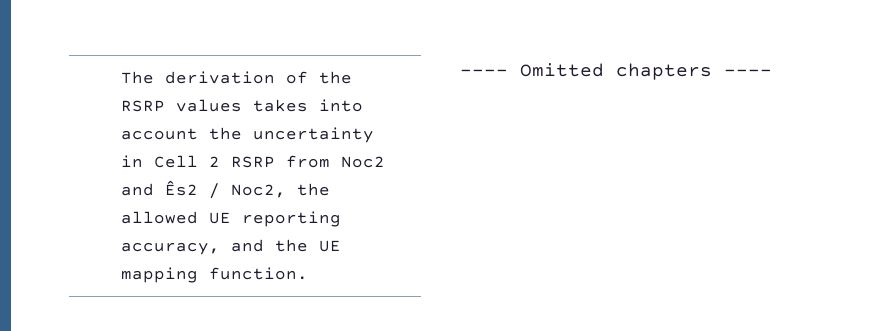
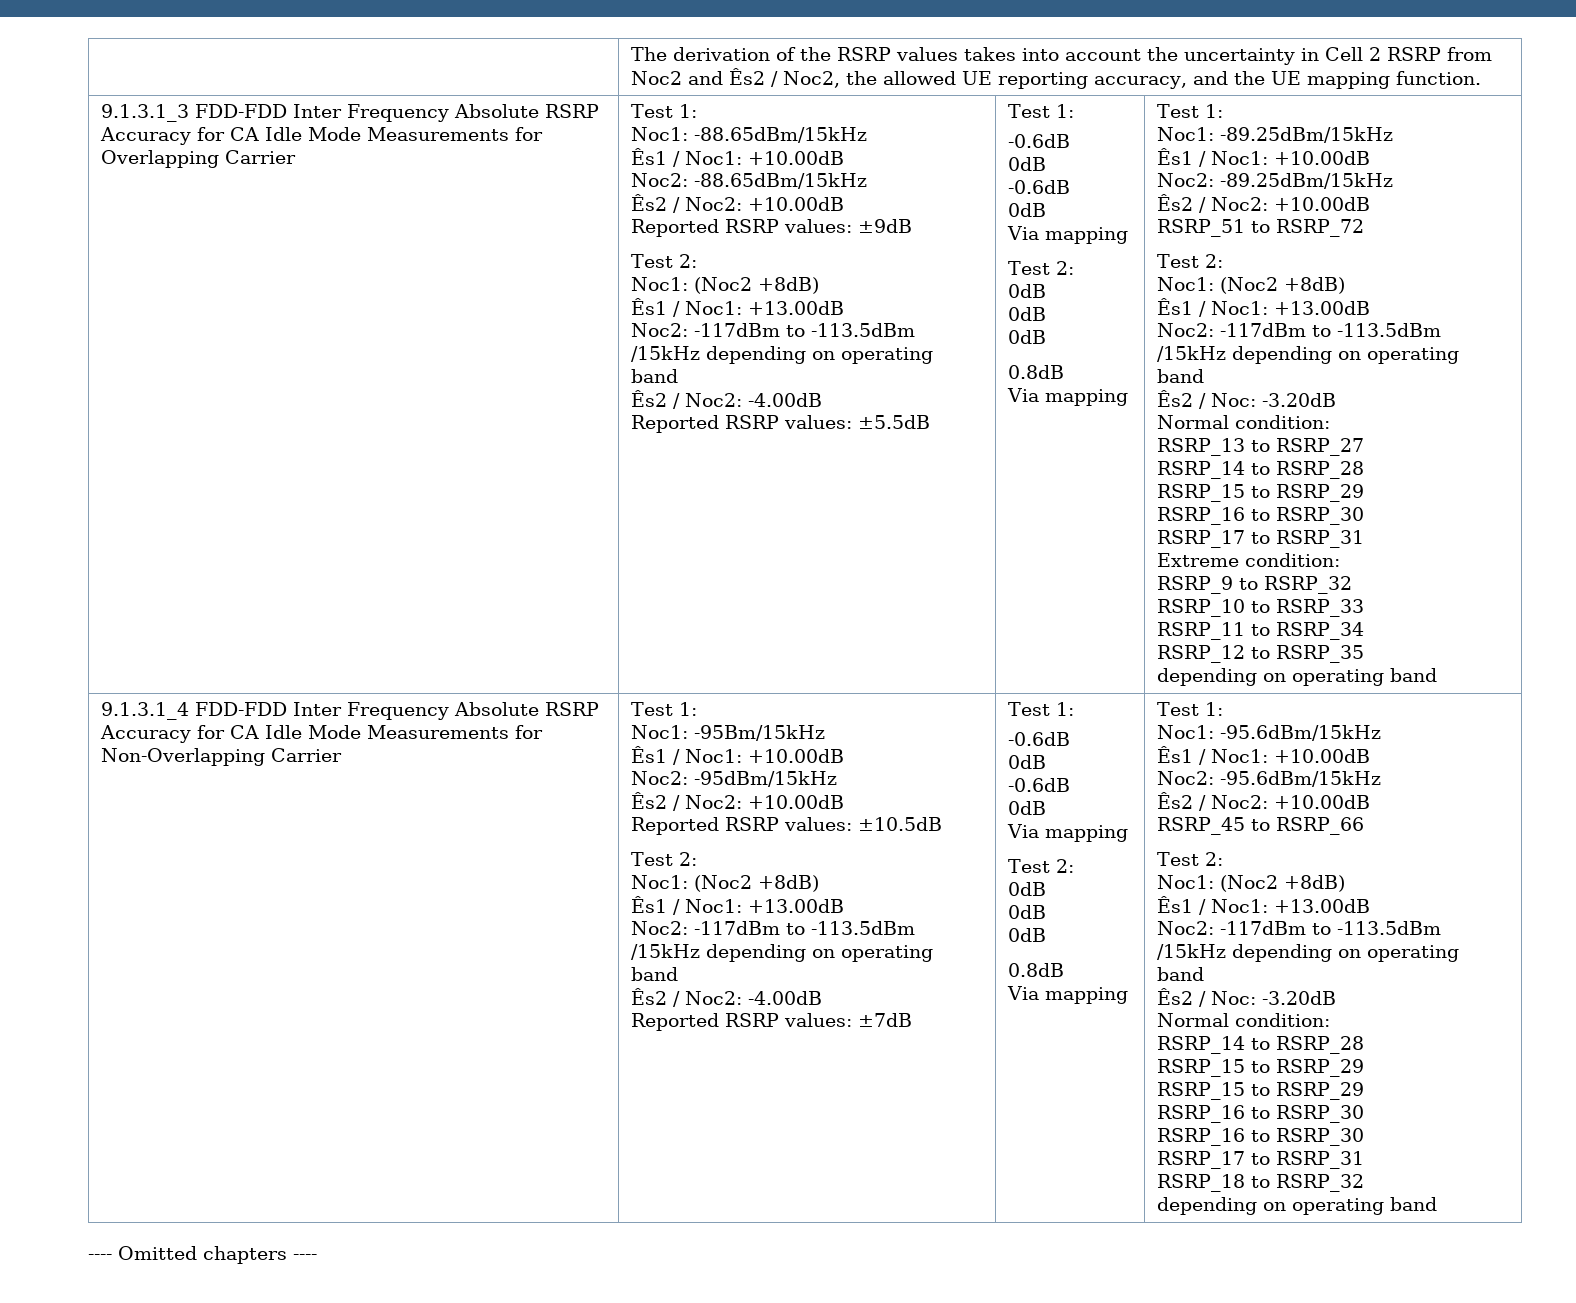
(309, 273) none -> [100,104,599,122] [99,127,543,145] [100,150,296,168] [630,104,697,118] [630,127,867,143] [630,148,844,167] [630,173,867,189] [630,194,844,213] [630,219,912,237] [630,254,697,268] [630,277,819,294] [630,298,844,317] [630,323,915,337] [630,346,933,364] [630,369,678,383] [630,390,822,409] [630,415,930,433] [1007,104,1074,118] [1007,134,1070,148] [1007,157,1046,171] [1007,180,1070,194] [1007,203,1046,217] [1006,226,1128,244] [1007,261,1074,275] [1007,284,1046,298] [1007,307,1046,321] [1007,330,1046,344] [1007,365,1064,379] [1006,388,1128,406] [1156,104,1223,118] [1156,127,1393,143] [1156,148,1370,167] [1156,173,1393,189] [1156,194,1370,213] [1156,219,1364,237] [1156,254,1223,268] [1156,277,1345,294] [1156,298,1370,317] [1156,323,1441,337] [1156,346,1459,364] [1156,369,1204,383] [1156,390,1336,409] [1156,415,1330,429] [1156,438,1364,456] [1156,461,1364,479] [1156,484,1364,502] [1156,507,1364,525] [1156,530,1364,548] [1156,553,1340,567] [1156,576,1352,594] [1156,599,1364,617] [1156,622,1364,640] [1156,645,1364,663] [1156,668,1437,686] [100,702,599,720] [99,725,543,743] [100,748,342,766] [630,702,697,716] [630,725,825,741] [630,746,844,765] [630,771,837,787] [630,792,844,811] [630,817,942,835] [630,852,697,866] [630,875,819,892] [630,896,844,915] [630,921,915,935] [630,944,933,962] [630,967,678,981] [630,988,822,1007] [630,1013,912,1031] [1007,702,1074,716] [1007,732,1070,746] [1007,755,1046,769] [1007,778,1070,792] [1007,801,1046,815] [1006,824,1128,842] [1007,859,1074,873] [1007,882,1046,896] [1007,905,1046,919] [1007,928,1046,942] [1007,963,1064,977] [1006,986,1128,1004] [1156,702,1223,716] [1156,725,1381,741] [1156,746,1370,765] [1156,771,1381,787] [1156,792,1370,811] [1156,817,1364,835] [1156,852,1223,866] [1156,875,1345,892] [1156,896,1370,915] [1156,921,1441,935] [1156,944,1459,962] [1156,967,1204,981] [1156,988,1336,1007] [1156,1013,1330,1027] [1156,1036,1364,1054] [1156,1059,1364,1077] [1156,1082,1364,1100] [1156,1105,1364,1123] [1156,1128,1364,1146] [1156,1151,1364,1169] [1156,1174,1364,1192] [1156,1197,1437,1215] // 9.1.3.1_3 FDD-FDD Inter Frequency Absolute RSRP Accuracy for CA Idle Mode Measurements for Overlapping Carrier | Test 1: // Noc1: -88.65dBm/15kHz // Ês1 / Noc1: +10.00dB // Noc2: -88.65dBm/15kHz // Ês2 / Noc2: +10.00dB // Reported RSRP values: ±9dB // Test 2: // Noc1: (Noc2 +8dB) // Ês1 / Noc1: +13.00dB // Noc2: -117dBm to -113.5dBm /15kHz depending on operating band // Ês2 / Noc2: -4.00dB // Reported RSRP values: ±5.5dB | Test 1: // -0.6dB // 0dB // -0.6dB // 0dB // Via mapping // Test 2: // 0dB // 0dB // 0dB // 0.8dB // Via mapping | Test 1: // Noc1: -89.25dBm/15kHz // Ês1 / Noc1: +10.00dB // Noc2: -89.25dBm/15kHz // Ês2 / Noc2: +10.00dB // RSRP_51 to RSRP_72 // Test 2: // Noc1: (Noc2 +8dB) // Ês1 / Noc1: +13.00dB // Noc2: -117dBm to -113.5dBm /15kHz depending on operating band // Ês2 / Noc: -3.20dB // Normal condition: // RSRP_13 to RSRP_27 // RSRP_14 to RSRP_28 // RSRP_15 to RSRP_29 // RSRP_16 to RSRP_30 // RSRP_17 to RSRP_31 // Extreme condition: // RSRP_9 to RSRP_32 // RSRP_10 to RSRP_33 // RSRP_11 to RSRP_34 // RSRP_12 to RSRP_35 // depending on operating band // 9.1.3.1_4 FDD-FDD Inter Frequency Absolute RSRP Accuracy for CA Idle Mode Measurements for Non-Overlapping Carrier | Test 1: // Noc1: -95Bm/15kHz // Ês1 / Noc1: +10.00dB // Noc2: -95dBm/15kHz // Ês2 / Noc2: +10.00dB // Reported RSRP values: ±10.5dB // Test 2: // Noc1: (Noc2 +8dB) // Ês1 / Noc1: +13.00dB // Noc2: -117dBm to -113.5dBm /15kHz depending on operating band // Ês2 / Noc2: -4.00dB // Reported RSRP values: ±7dB | Test 1: // -0.6dB // 0dB // -0.6dB // 0dB // Via mapping // Test 2: // 0dB // 0dB // 0dB // 0.8dB // Via mapping | Test 1: // Noc1: -95.6dBm/15kHz // Ês1 / Noc1: +10.00dB // Noc2: -95.6dBm/15kHz // Ês2 / Noc2: +10.00dB // RSRP_45 to RSRP_66 // Test 2: // Noc1: (Noc2 +8dB) // Ês1 / Noc1: +13.00dB // Noc2: -117dBm to -113.5dBm /15kHz depending on operating band // Ês2 / Noc: -3.20dB // Normal condition: // RSRP_14 to RSRP_28 // RSRP_15 to RSRP_29 // RSRP_15 to RSRP_29 // RSRP_16 to RSRP_30 // RSRP_16 to RSRP_30 // RSRP_17 to RSRP_31 // RSRP_18 to RSRP_32 // depending on operating band

